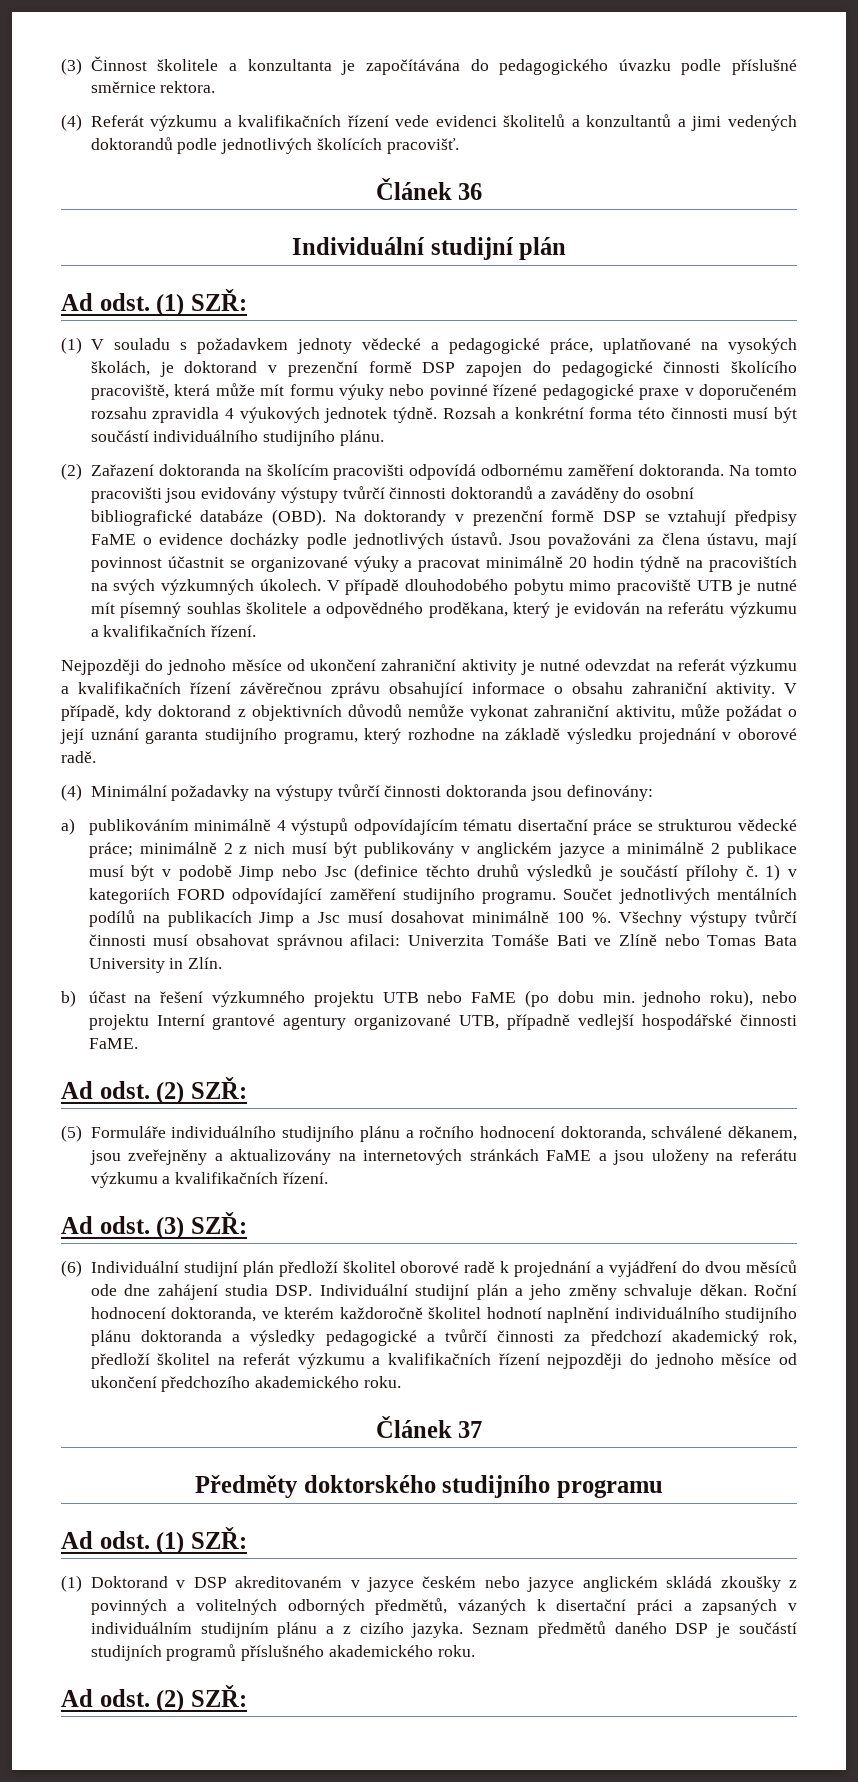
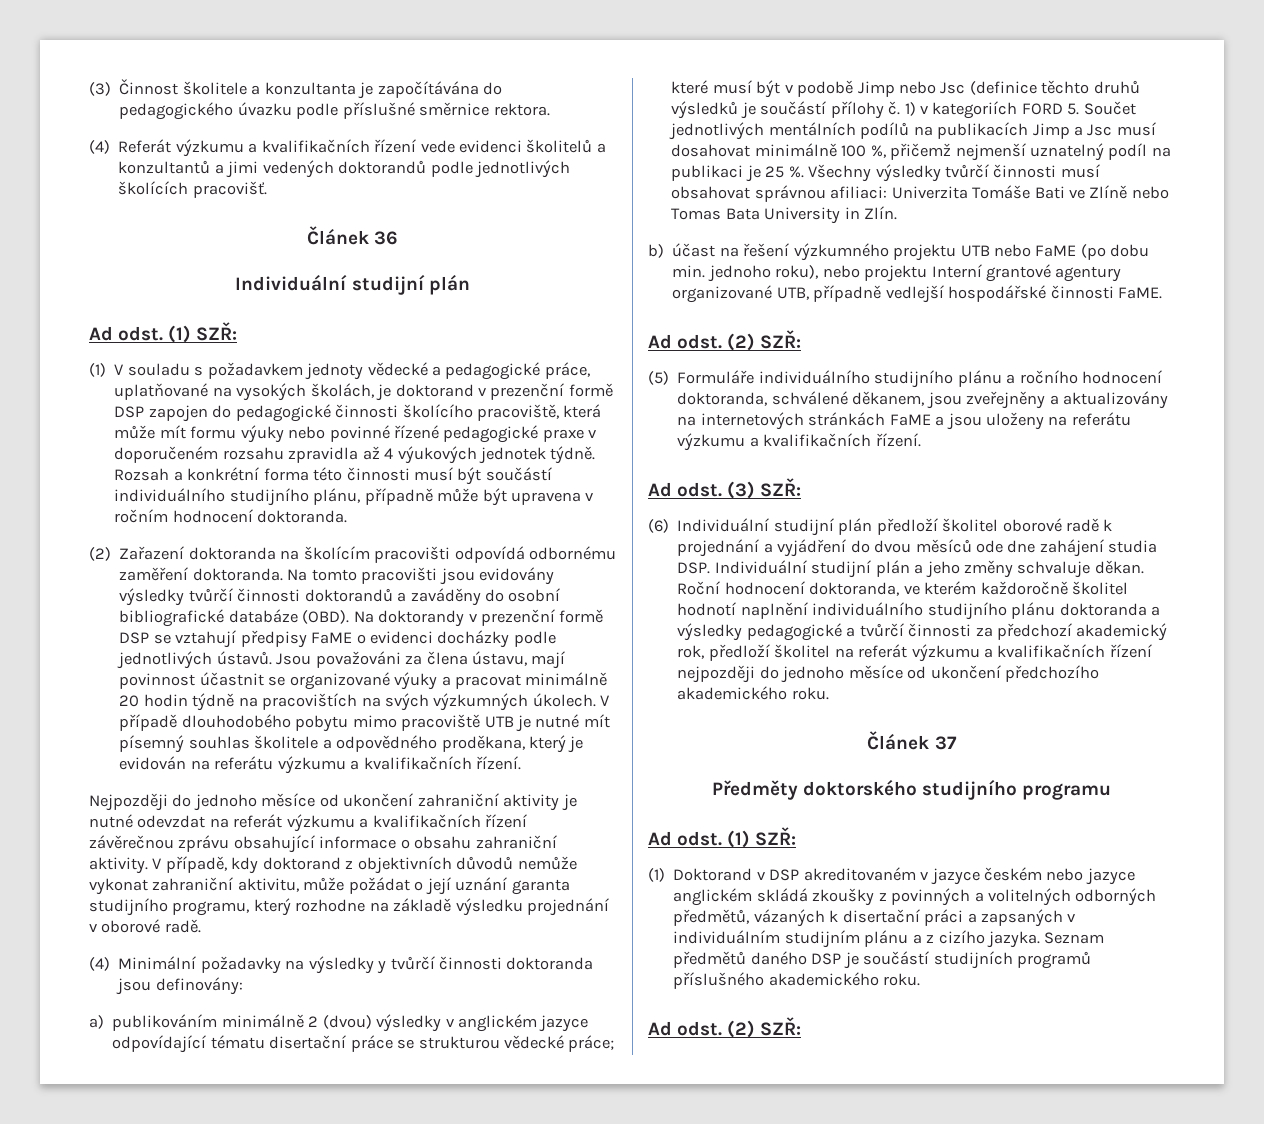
(220, 415) none -> [362,446,380,460] až
[339,430,384,446] plánu. -> [313,488,594,506] [114,509,348,523] plánu, případně může být upravena v ročním hodnocení doktoranda.
[280,487,338,503] výstupy -> [119,588,185,606] výsledky
[159,533,224,545] evidence -> [369,631,433,644] evidenci
[275,785,333,801] výstupy -> [308,956,387,974] výsledky y
[276,818,458,835] 4 výstupů odpovídajícím -> [308,1014,589,1032] [112,1035,207,1053] 2 (dvou) výsledky v anglickém jazyce odpovídající
[139,842,797,858] minimálně 2 z nich musí být publikovány v anglickém jazyce a minimálně 2 publikace -> [671,80,709,94] které
[232,888,557,904] odpovídající zaměření studijního programu. -> [1067,103,1080,115] 5.
(585, 917) none -> [870,143,1171,161] [671,165,785,182] %, přičemž nejmenší uznatelný podíl na publikaci je 25
[690,911,748,927] výstupy -> [875,164,941,182] výsledky
[350,934,401,946] afilaci: -> [830,186,888,199] afiliaci:

